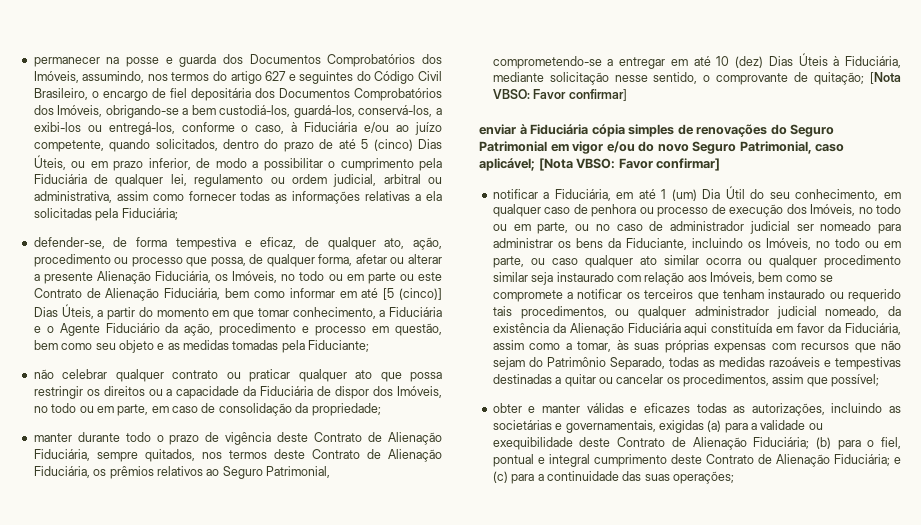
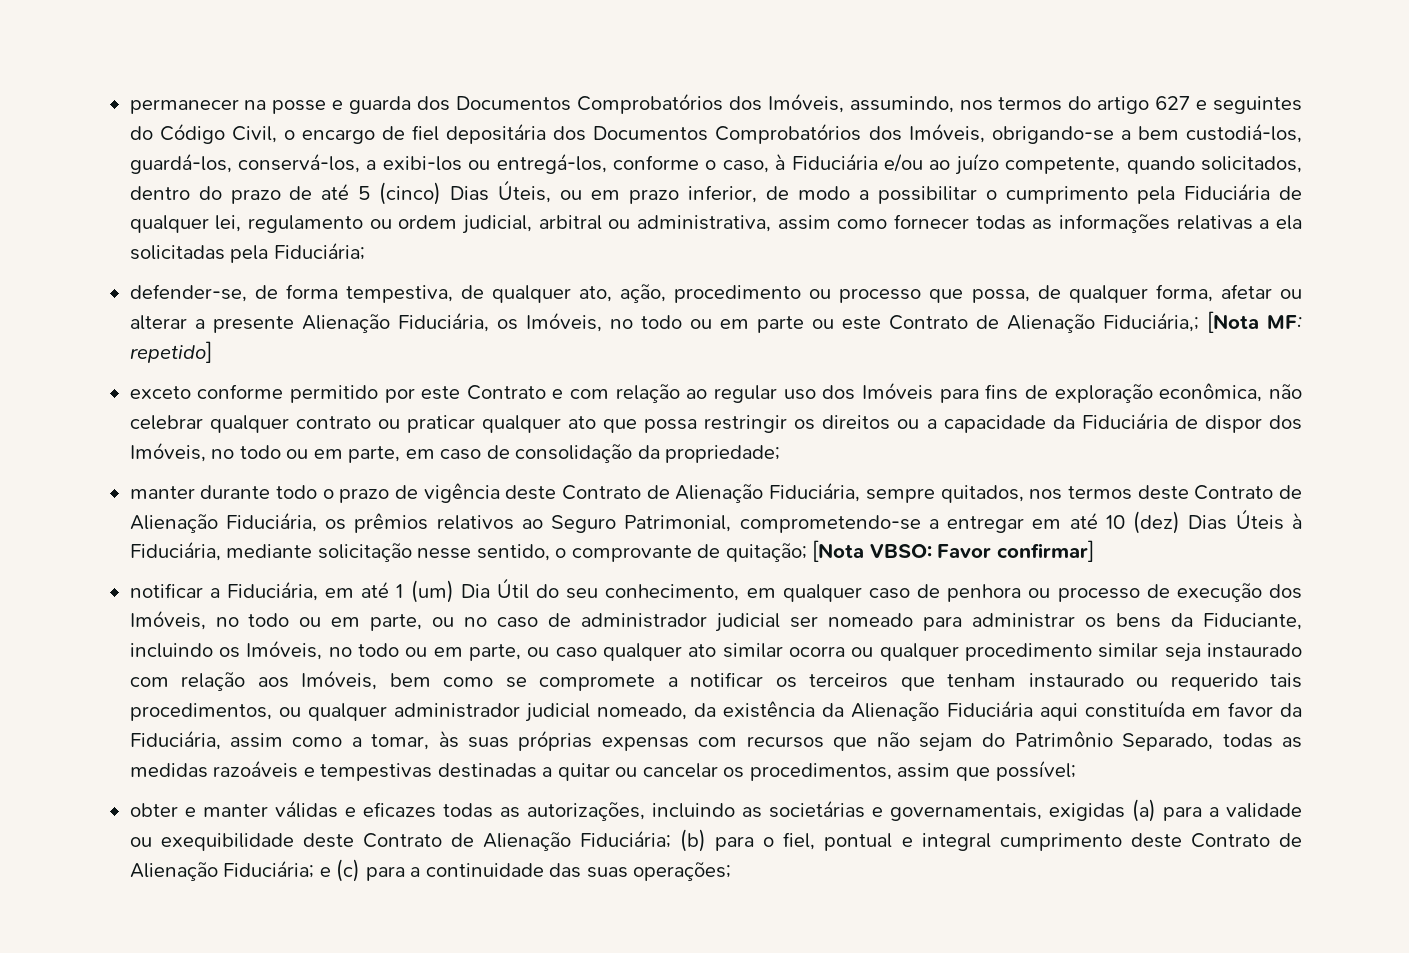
[417,71,442,81] [33,88,88,100] Civil Brasileiro, -> [231,126,277,143] Civil,
[175,237,297,250] tempestiva e eficaz, -> [345,285,453,303] tempestiva,
[164,288,442,300] [33,304,442,320] [33,323,443,336] [33,340,370,353] Fiduciária, bem como informar em até [5 (cinco)] Dias Úteis, a partir do momento em que tomar conhecimento, a Fiduciária e o Agente Fiduciário da ação, procedimento e processo em questão, bem como seu objeto e as medidas tomadas pela Fiduciante; // -> [1102,311,1303,333] [129,341,212,363] [129,382,1263,403] Fiduciária,; [Nota MF: repetido] // exceto conforme permitido por este Contrato e com relação ao regular uso dos Imóveis para fins de exploração econômica,
[479,124,835,137] [479,141,845,154] [479,158,721,171] // enviar à Fiduciária cópia simples de renovações do Seguro Patrimonial em vigor e/ou do novo Seguro Patrimonial, caso aplicável; [Nota VBSO: Favor confirmar] -> (1094, 551) none

